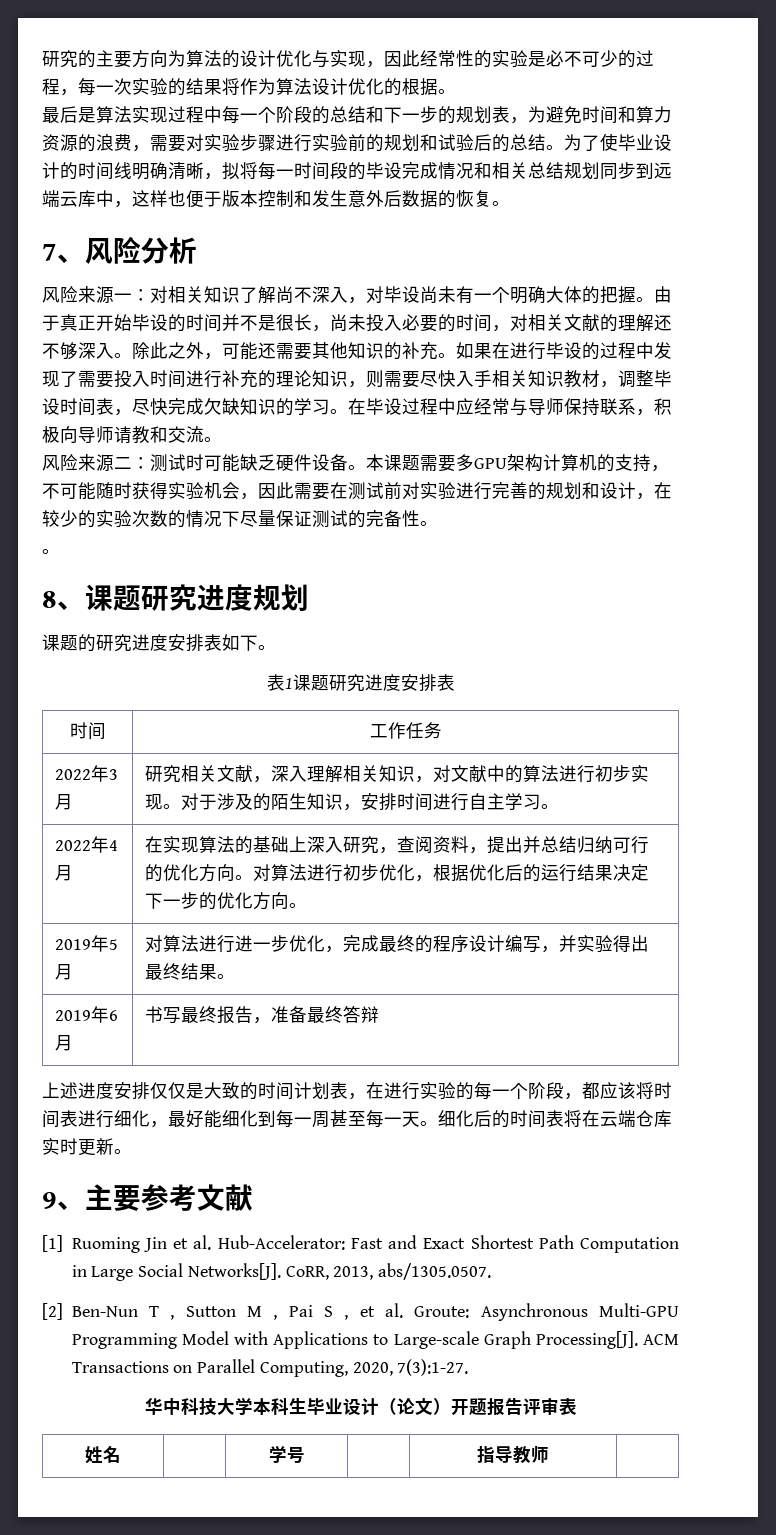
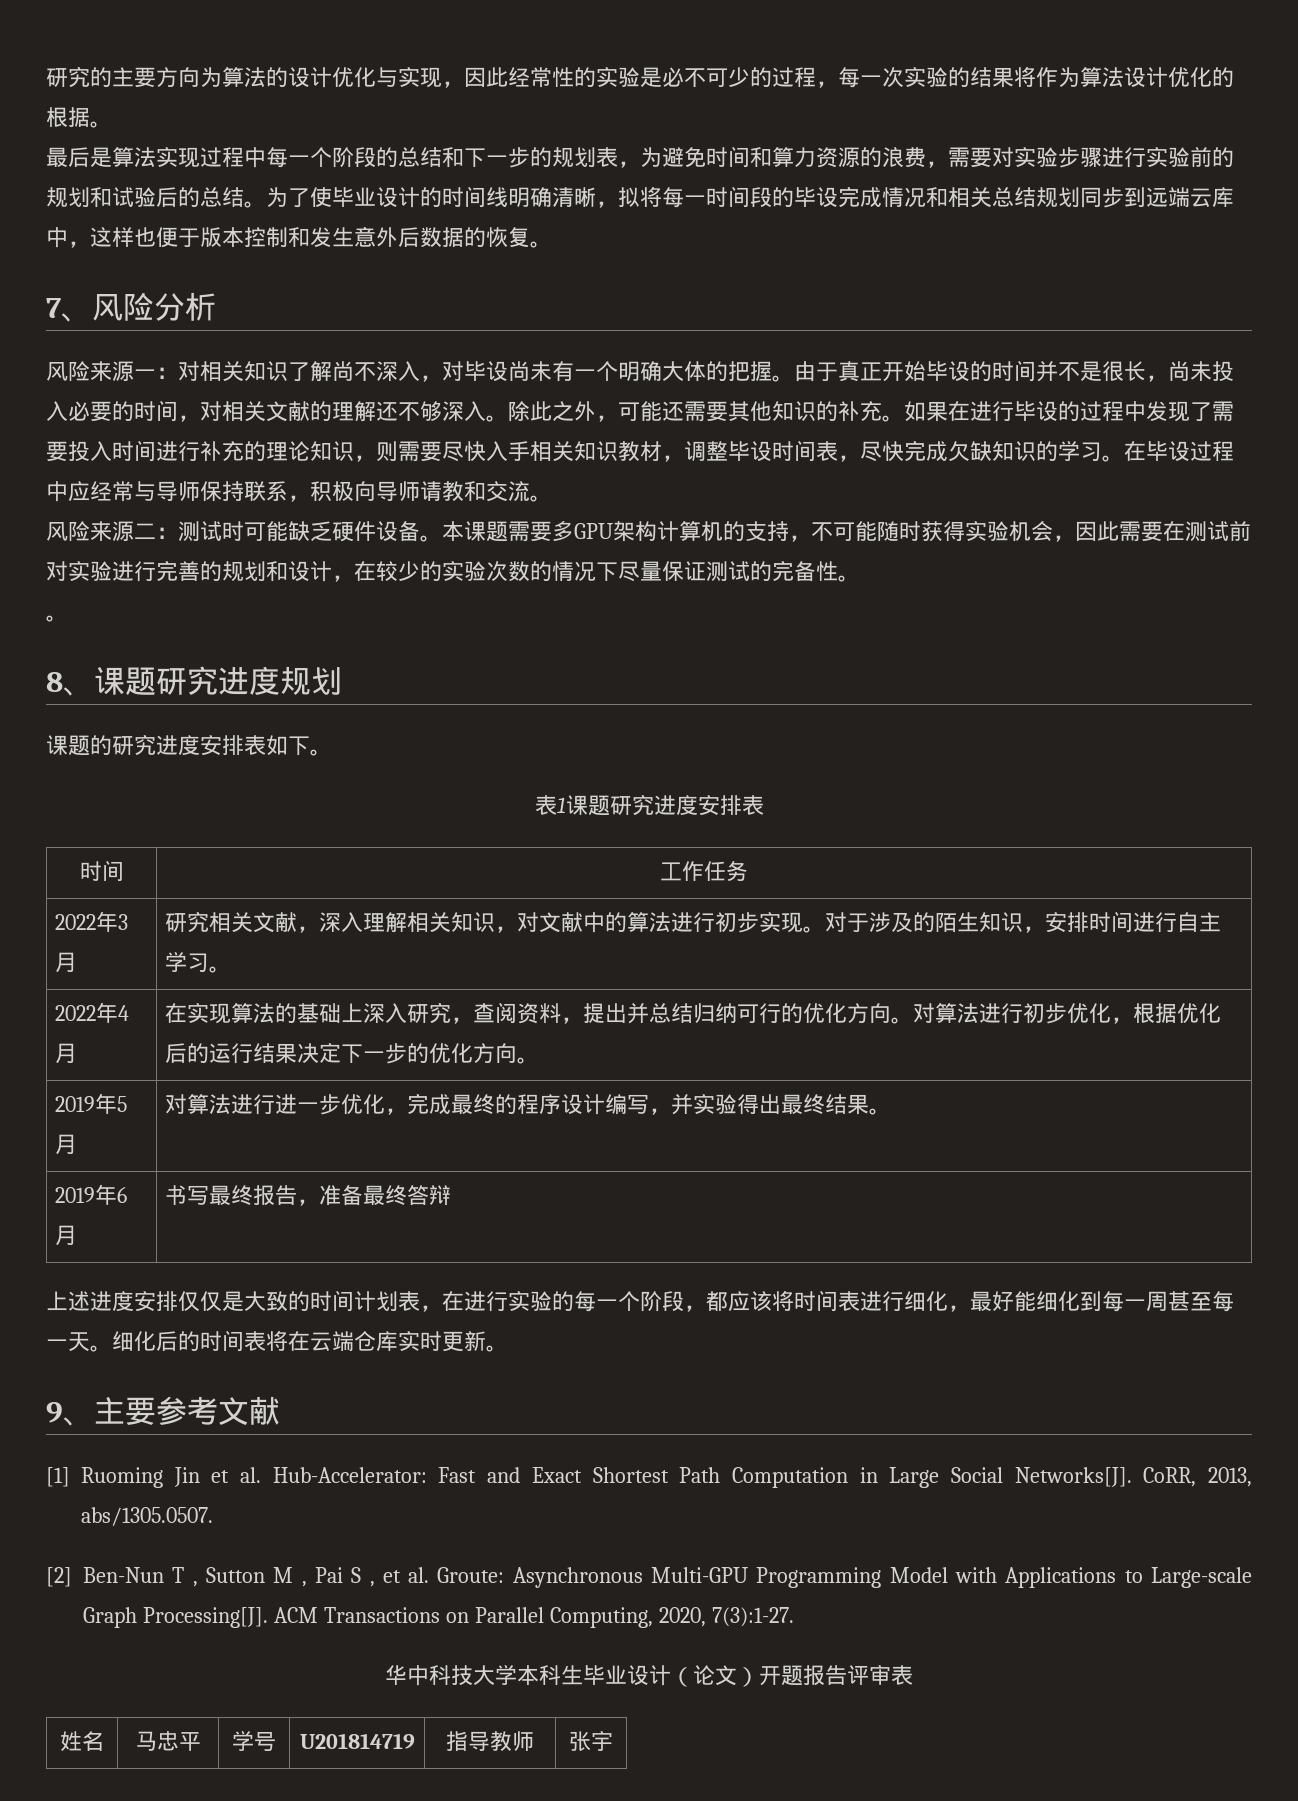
(121, 1454) none -> [135,1731,201,1751] 马忠平
(305, 1455) none -> [299,1733,415,1749] U201814719
(549, 1454) none -> [569,1731,613,1752] 张宇

